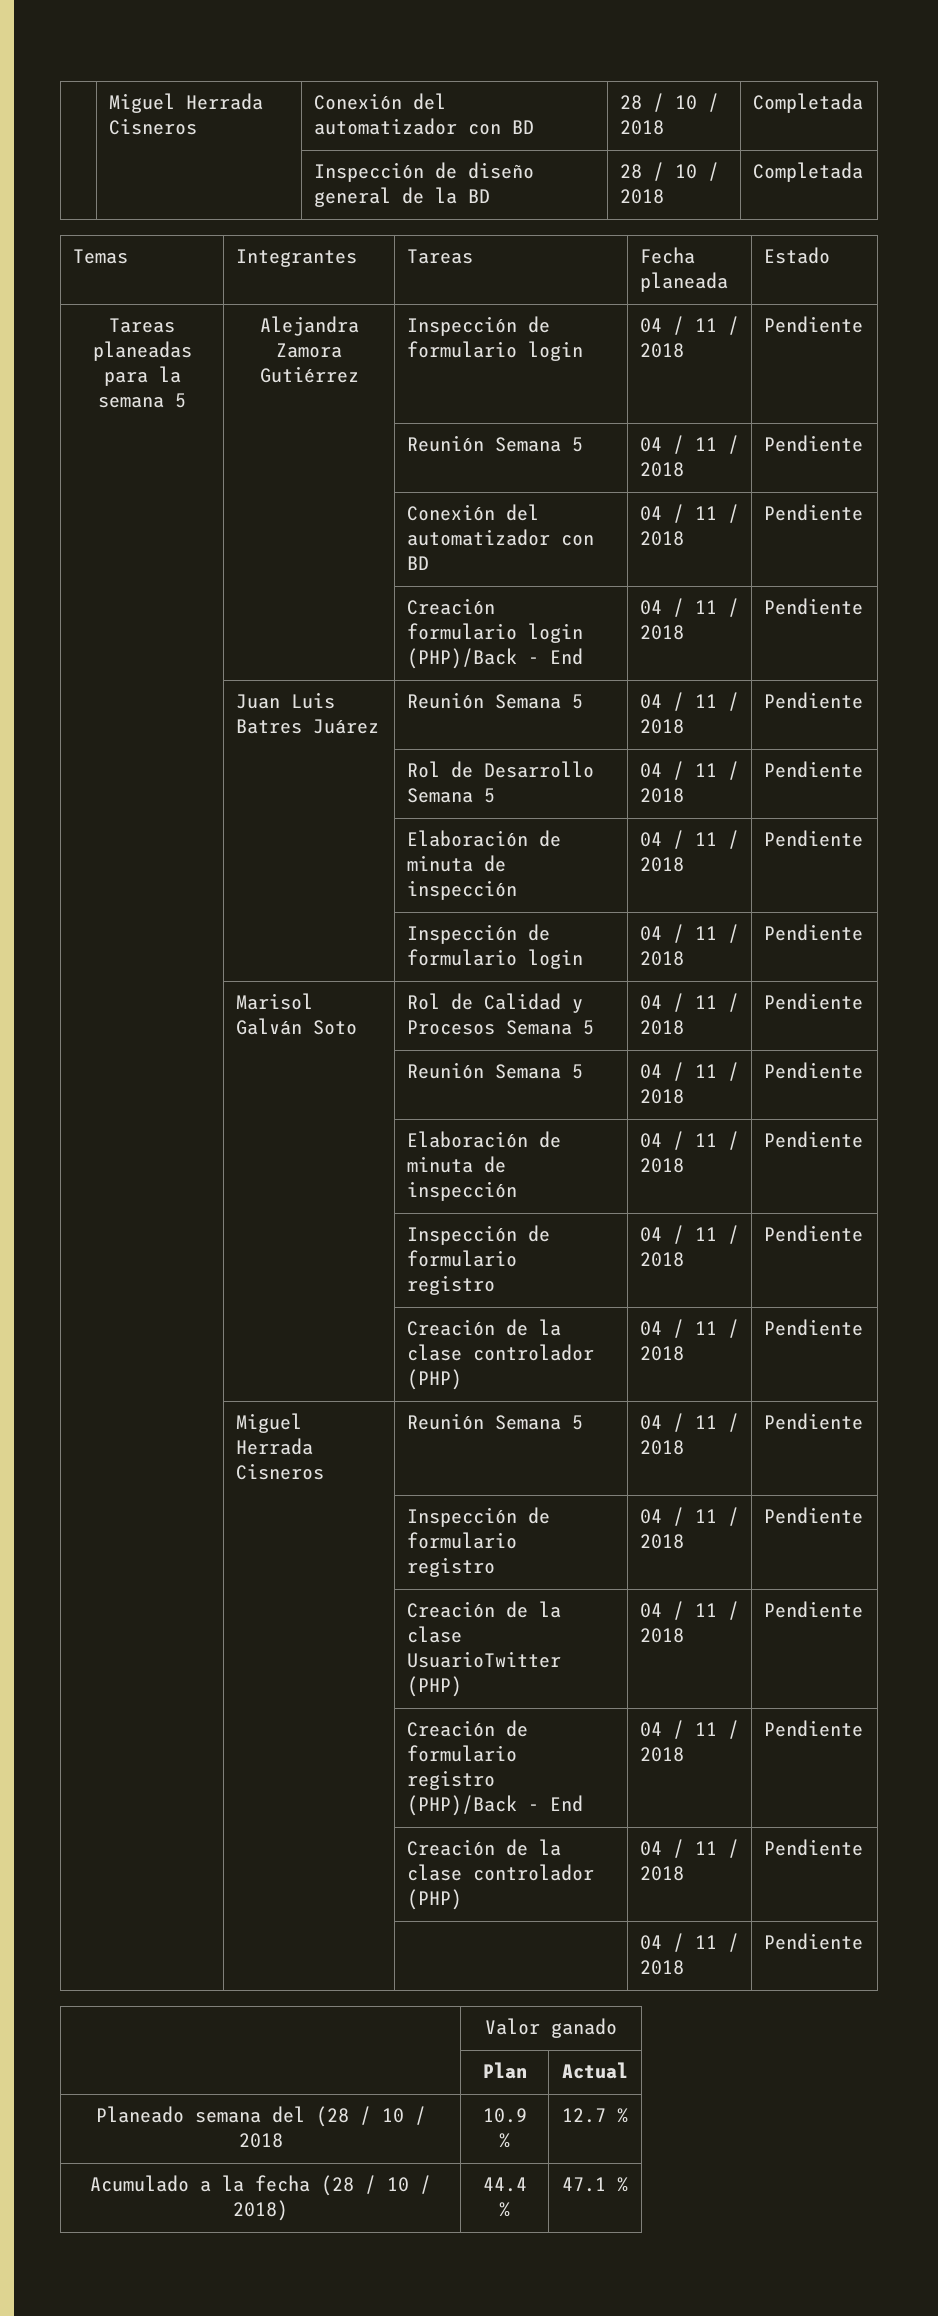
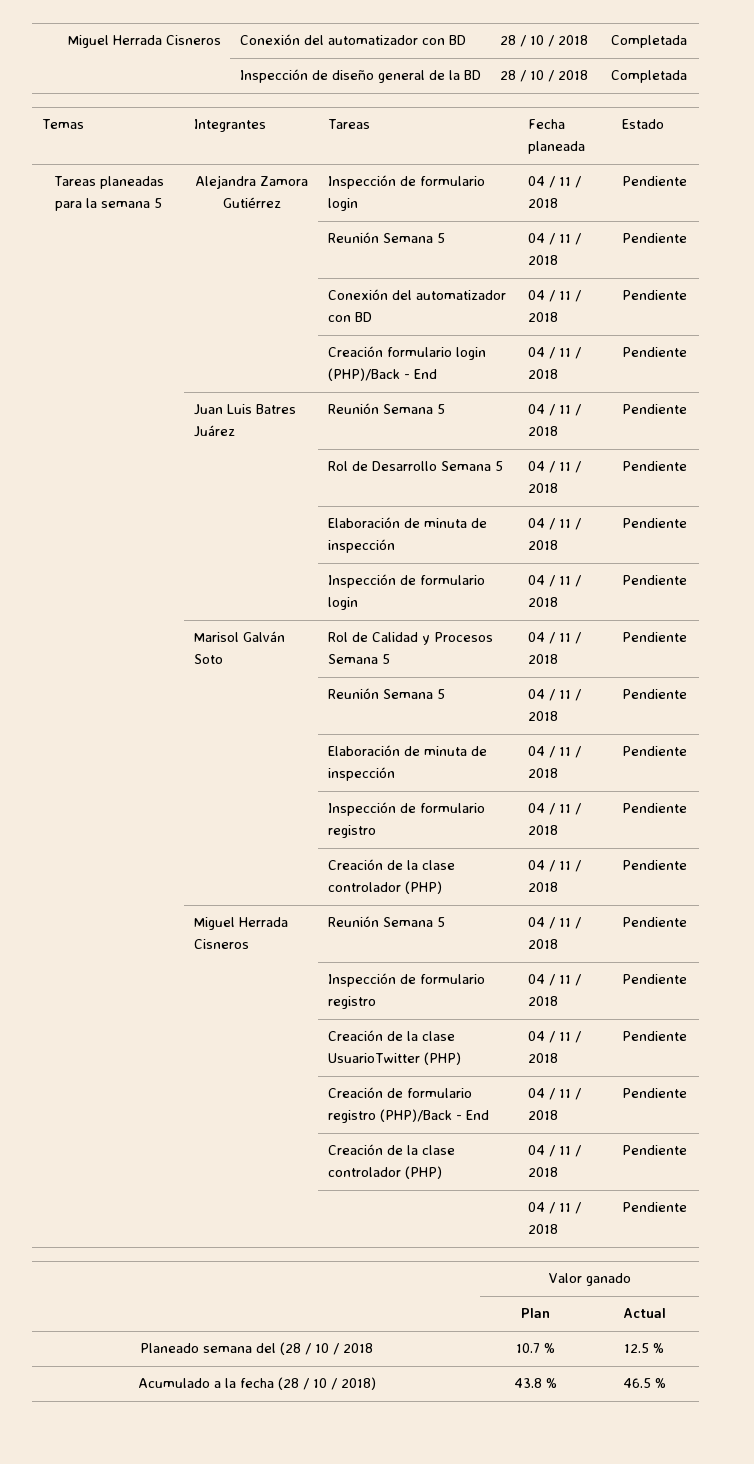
[482,2108,527,2123] [499,2133,510,2148] [562,2108,606,2123] 10.9 % | 12.7 -> [515,1343,555,1353] [624,1343,649,1353] 10.7 % | 12.5
[482,2177,527,2192] [499,2202,510,2217] [562,2177,606,2192] 44.4 % | 47.1 -> [513,1378,557,1388] [622,1378,651,1388] 43.8 % | 46.5

